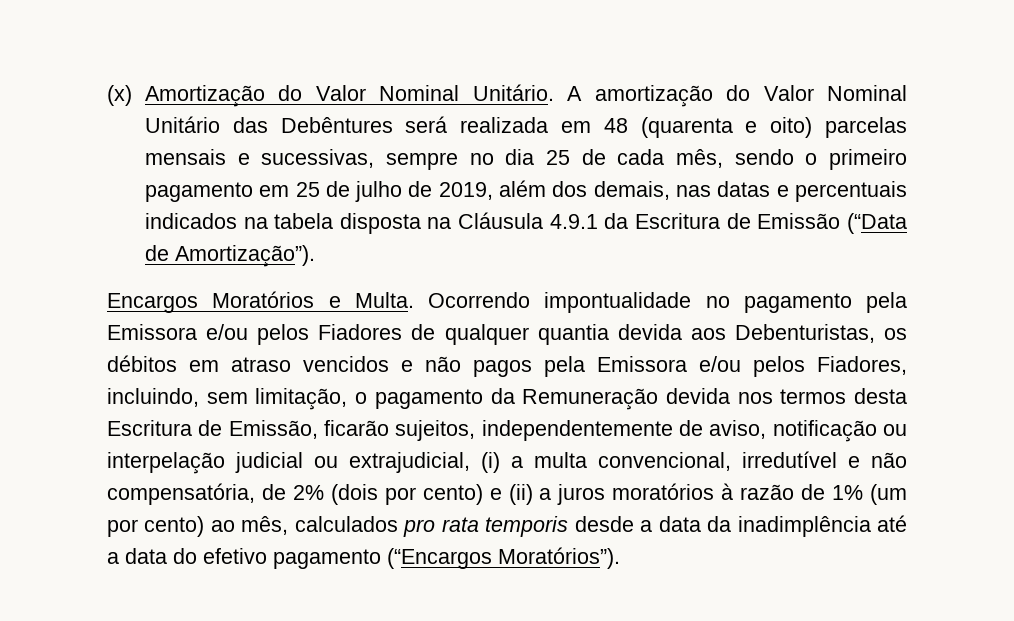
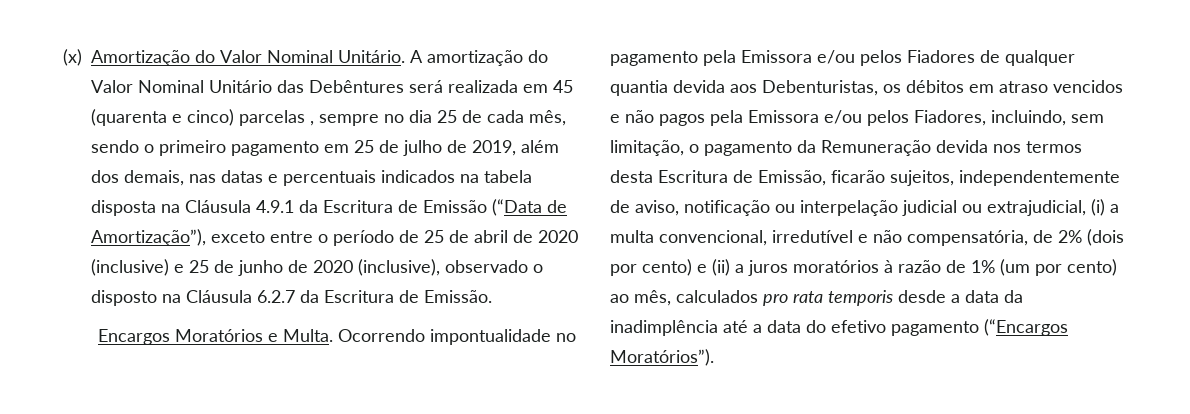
[603,118,628,133] 48 -> [553,80,573,93] 45
[770,117,907,138] [144,149,375,168] oito) parcelas mensais e sucessivas, -> [187,109,314,126] cinco) parcelas ,
[174,245,315,267] Amortização”). -> [91,229,578,246] [91,259,543,276] [91,290,492,306] Amortização”), exceto entre o período de 25 de abril de 2020 (inclusive) e 25 de junho de 2020 (inclusive), observado o disposto na Cláusula 6.2.7 da Escritura de Emissão.

